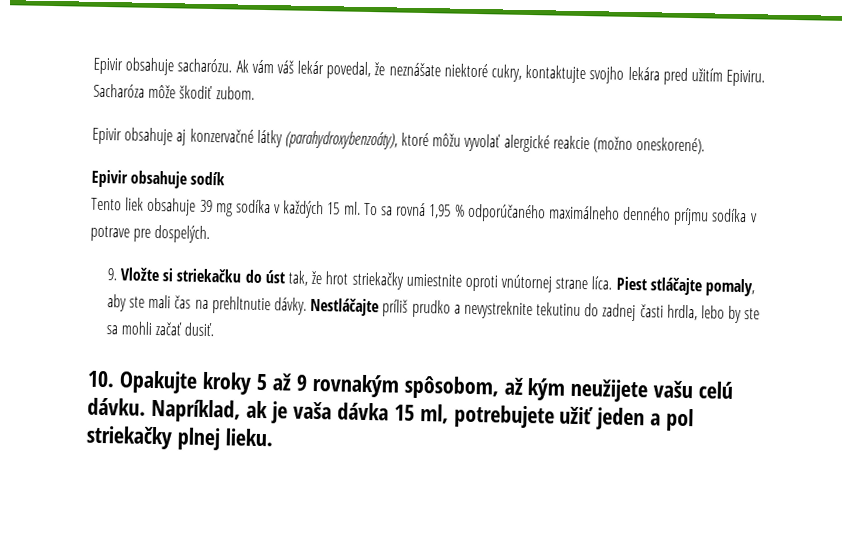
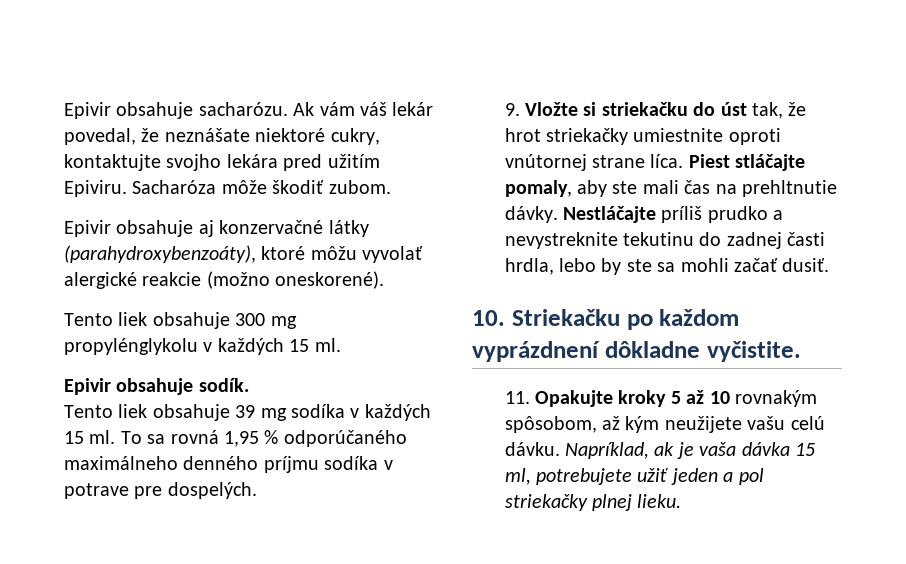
[91,169,226,189] // Epivir obsahuje sodík -> [64,312,297,329] [64,338,341,355] [64,378,249,395] // Tento liek obsahuje 300 mg propylénglykolu v každých 15 ml. // Epivir obsahuje sodík.
(115, 379) none -> [511,309,740,330] [472,341,801,362] [504,391,530,404] Striekačku po každom vyprázdnení dôkladne vyčistite. // 11.
[295,374,308,391] 9 -> [709,391,730,404] 10

